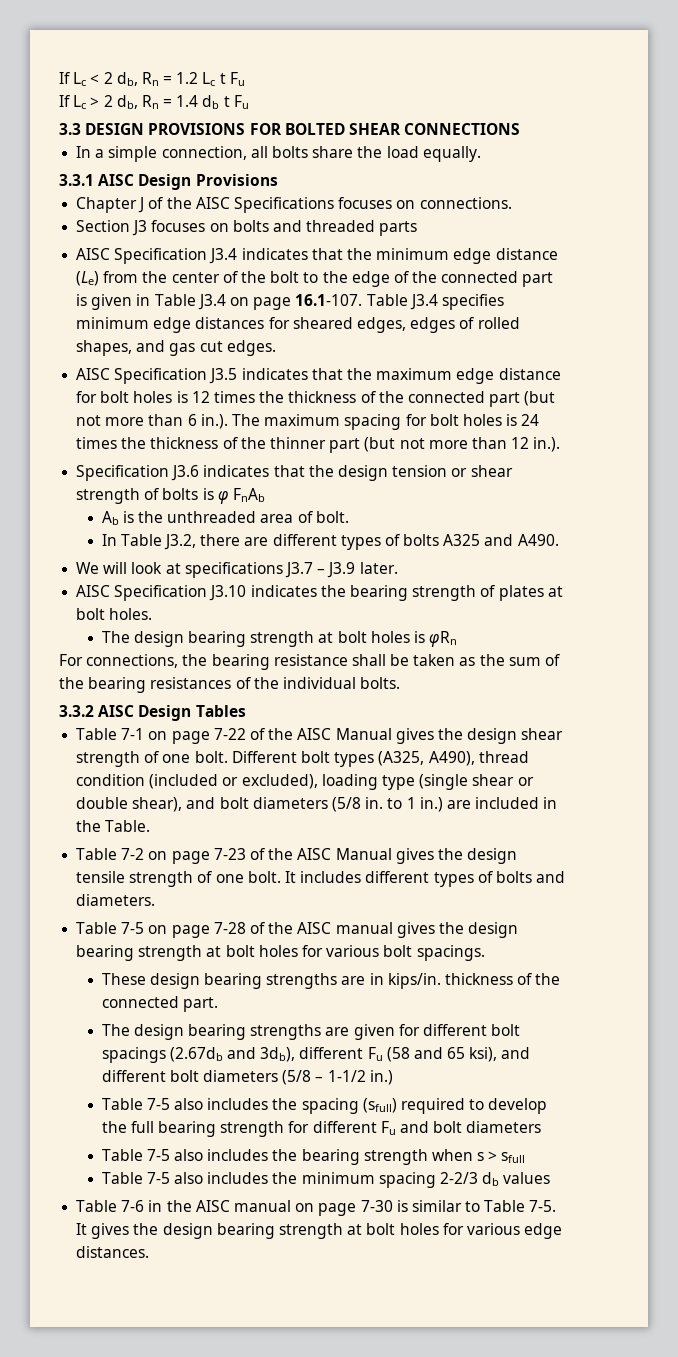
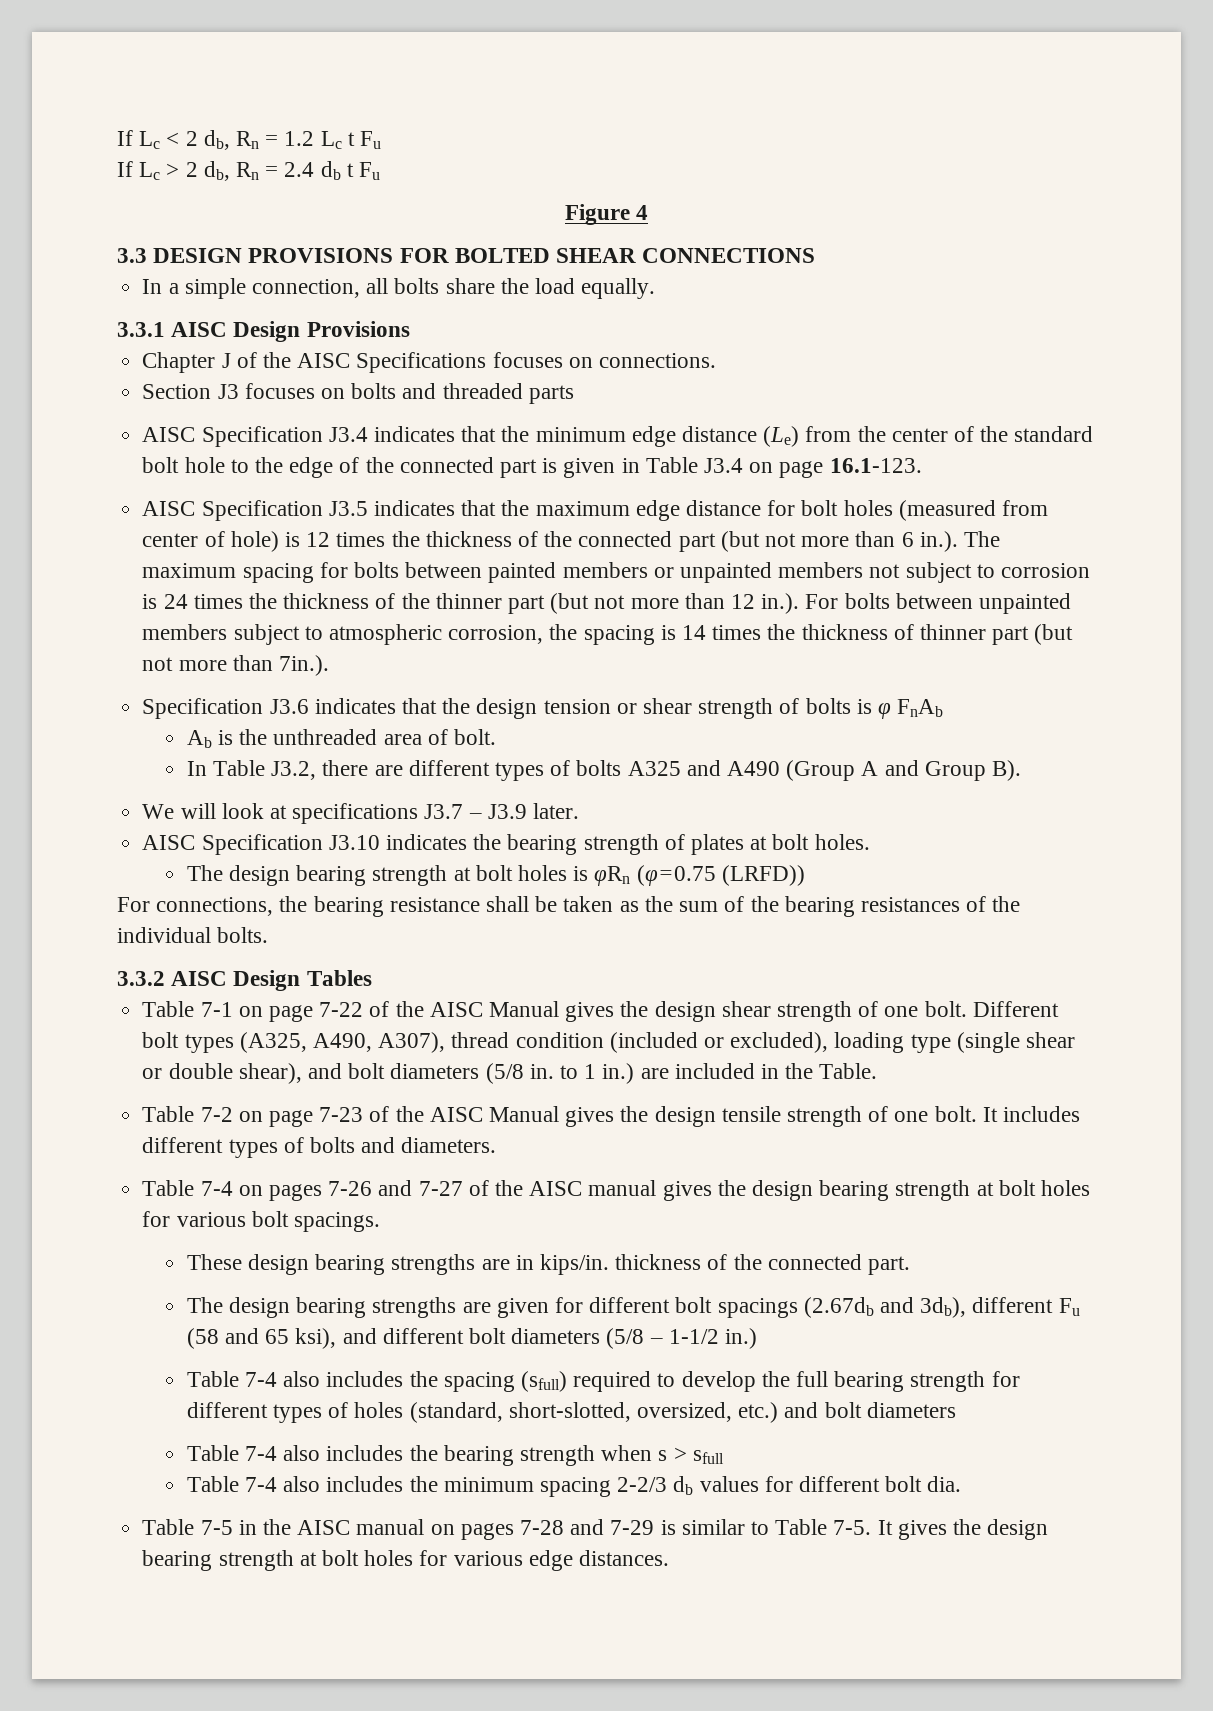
[176,95,199,107] 1.4 -> [284,162,315,177] 2.4
(249, 102) none -> [564,204,649,225] // Figure 4
[270,271,300,283] bolt -> [1014,426,1094,442] [142,457,225,473] standard bolt hole
[295,294,504,310] [76,317,520,333] [76,340,276,356] 16.1-107. Table J3.4 specifies minimum edge distances for sheared edges, edges of rolled shapes, and gas cut edges. -> [829,458,922,473] 16.1-123.
(173, 397) none -> [898,500,1049,521] [142,531,279,552] (measured from center of hole)
[429,414,502,426] bolt holes -> [353,562,1091,583] bolts between painted members or unpainted members not subject to corrosion
(561, 444) none -> [805,593,1072,614] [142,624,1074,645] [142,655,329,676] For bolts between unpainted members subject to atmospheric corrosion, the spacing is 14 times the thickness of thinner part (but not more than 7in.).
[517,534,559,546] A490. -> [727,760,1022,781] A490 (Group A and Group B).
(458, 639) none -> [636,865,805,886] (φ=0.75 (LRFD))
[428,751,475,766] A490), -> [312,1032,446,1053] A490, A307),
[121,922,246,938] 7-5 on page 7-28 -> [200,1180,463,1201] 7-4 on pages 7-26 and 7-27
[146,1098,170,1110] 7-5 -> [244,1372,277,1387] 7-4
[380,1121,396,1135] Fu -> [272,1402,779,1423] types of holes (standard, short-slotted, oversized, etc.)
[146,1149,170,1161] 7-5 -> [244,1446,277,1461] 7-4
[146,1172,170,1184] 7-5 -> [244,1477,277,1492] 7-4
[76,1200,145,1212] // Table 7-6 -> [764,1476,962,1492] [142,1519,233,1535] for different bolt dia. // Table 7-5
[318,1200,393,1216] page 7-30 -> [460,1519,655,1540] pages 7-28 and 7-29

